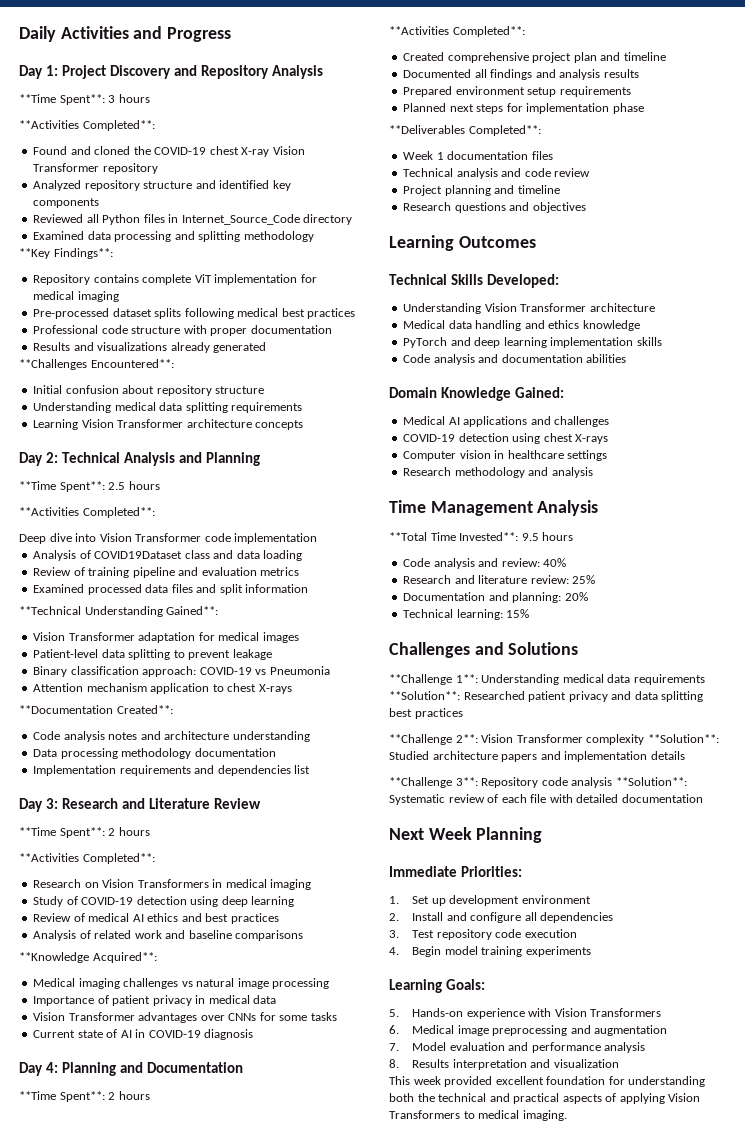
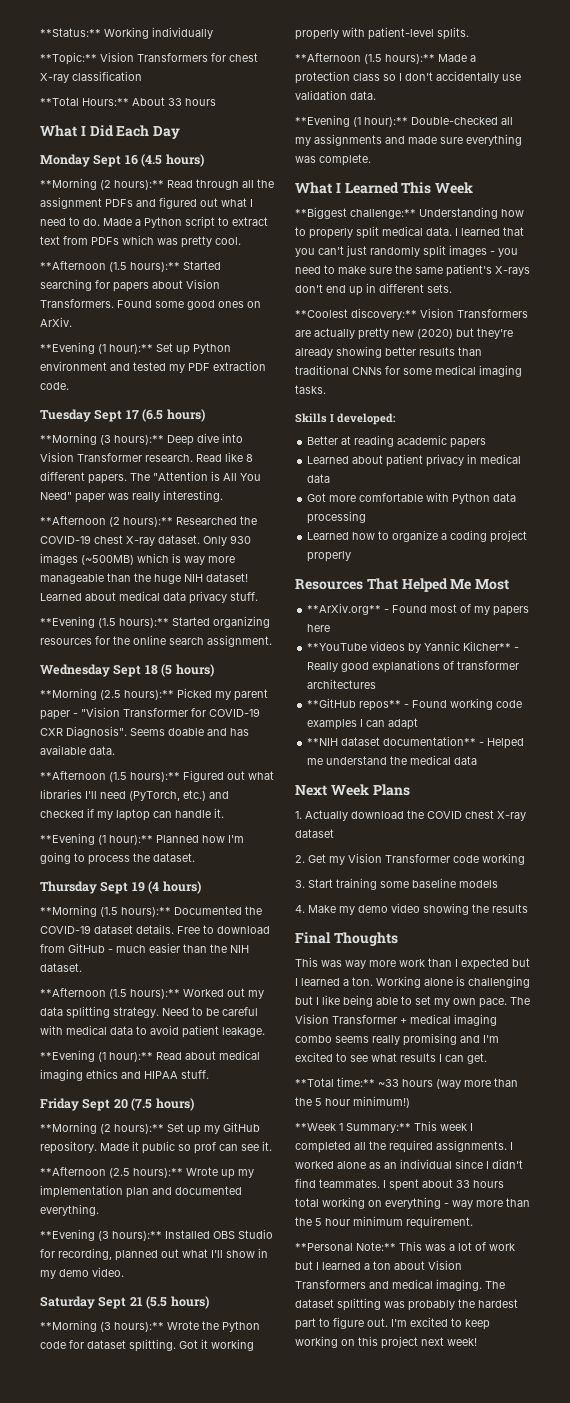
[19,26,232,42] [19,65,324,79] [19,94,150,105] [19,120,155,131] [33,146,305,157] [33,163,158,174] [33,180,291,191] [33,198,100,208] [33,214,353,225] [33,231,314,242] [19,248,113,259] [33,274,317,285] [33,291,119,302] [33,308,356,319] [33,325,332,336] [33,342,267,353] [19,359,174,370] [33,385,265,396] [33,402,303,413] [33,419,304,430] [19,452,261,466] [19,481,160,492] [19,507,155,518] Daily Activities and Progress // Day 1: Project Discovery and Repository Analysis // **Time Spent**: 3 hours // **Activities Completed**: // Found and cloned the COVID-19 chest X-ray Vision Transformer repository // Analyzed repository structure and identified key components // Reviewed all Python files in Internet_Source_Code directory // Examined data processing and splitting methodology // **Key Findings**: // Repository contains complete ViT implementation for medical imaging // Pre-processed dataset splits following medical best practices // Professional code structure with proper documentation // Results and visualizations already generated // **Challenges Encountered**: // Initial confusion about repository structure // Understanding medical data splitting requirements // Learning Vision Transformer architecture concepts // Day 2: Technical Analysis and Planning // **Time Spent**: 2.5 hours // **Activities Completed**: // -> [40,27,213,39] [40,52,258,65] [40,71,142,83] [40,97,216,106] [40,125,181,139] [40,154,204,167] [40,178,274,190] [40,197,253,209] [40,216,268,229] [40,235,241,248] [40,261,221,272] [40,279,220,292] [40,299,261,310] [40,317,72,327] [40,342,231,355] [40,361,266,373] [40,382,69,390] [40,409,205,422] [40,433,164,445] **Status:** Working individually // **Topic:** Vision Transformers for chest X-ray classification // **Total Hours:** About 33 hours // What I Did Each Day // Monday Sept 16 (4.5 hours) // **Morning (2 hours):** Read through all the assignment PDFs and figured out what I need to do. Made a Python script to extract text from PDFs which was pretty cool. // **Afternoon (1.5 hours):** Started searching for papers about Vision Transformers. Found some good ones on ArXiv. // **Evening (1 hour):** Set up Python environment and tested my PDF extraction code. // Tuesday Sept 17 (6.5 hours) // **Morning (3 hours):**
[204,533,318,544] [33,550,303,561] [33,567,300,578] [33,584,309,595] [19,606,219,617] [33,632,299,643] [33,649,272,660] [33,666,330,677] [33,683,292,694] [19,705,173,714] [33,731,310,742] [33,748,276,759] [33,765,311,776] [19,798,262,812] [19,827,150,838] [19,853,155,864] [33,879,312,890] [33,896,295,907] [33,913,279,924] [33,930,304,941] [19,952,157,963] [33,978,330,989] [33,995,109,1006] code implementation // Analysis of COVID19Dataset class and data loading // Review of training pipeline and evaluation metrics // Examined processed data files and split information // **Technical Understanding Gained**: // Vision Transformer adaptation for medical images // Patient-level data splitting to prevent leakage // Binary classification approach: COVID-19 vs Pneumonia // Attention mechanism application to chest X-rays // **Documentation Created**: // Code analysis notes and architecture understanding // Data processing methodology documentation // Implementation requirements and dependencies list // Day 3: Research and Literature Review // **Time Spent**: 2 hours // **Activities Completed**: // Research on Vision Transformers in medical imaging // Study of COVID-19 detection using deep learning // Review of medical AI ethics and best practices // Analysis of related work and baseline comparisons // **Knowledge Acquired**: // Medical imaging challenges vs natural image processing // Importance of -> [145,452,253,462] [40,471,261,484] [40,490,223,503] [40,516,257,527] [40,535,251,546] [40,553,235,565] [40,573,248,584] [40,591,258,604] [40,616,270,628] [40,635,272,647] [40,664,214,677] [40,688,268,701] [40,707,260,720] [40,726,249,738] [40,745,115,755] [40,770,274,782] [40,789,229,801] [40,808,224,821] [40,833,244,845] [40,852,195,865] [40,881,201,894] [40,905,262,917] [40,924,270,934] [40,943,249,953] [40,963,82,972] [40,988,264,999] [40,1006,258,1019] [40,1025,265,1038] [40,1050,260,1062] [40,1069,209,1081] [40,1098,194,1111] [40,1122,260,1135] [40,1141,272,1154] [40,1167,254,1179] [40,1185,242,1198] [40,1204,99,1216] [40,1229,273,1241] [40,1248,268,1261] [40,1267,124,1279] [40,1296,209,1309] [40,1320,260,1332] [40,1339,254,1352] [295,27,469,40] [295,53,476,64] [295,71,521,84] [295,90,376,100] [295,115,513,127] [295,134,522,146] [295,154,371,166] [295,182,474,194] [295,207,524,219] [295,226,524,239] [295,245,518,258] [295,264,530,277] [295,283,452,296] [295,308,528,320] [295,328,513,340] [295,346,482,358] [295,365,522,377] [295,385,326,394] [295,413,396,425] [307,435,487,448] [307,455,384,464] research. Read like 8 different papers. The "Attention is All You Need" paper was really interesting. // **Afternoon (2 hours):** Researched the COVID-19 chest X-ray dataset. Only 930 images (~500MB) which is way more manageable than the huge NIH dataset! Learned about medical data privacy stuff. // **Evening (1.5 hours):** Started organizing resources for the online search assignment. // Wednesday Sept 18 (5 hours) // **Morning (2.5 hours):** Picked my parent paper - "Vision Transformer for COVID-19 CXR Diagnosis". Seems doable and has available data. // **Afternoon (1.5 hours):** Figured out what libraries I'll need (PyTorch, etc.) and checked if my laptop can handle it. // **Evening (1 hour):** Planned how I'm going to process the dataset. // Thursday Sept 19 (4 hours) // **Morning (1.5 hours):** Documented the COVID-19 dataset details. Free to download from GitHub - much easier than the NIH dataset. // **Afternoon (1.5 hours):** Worked out my data splitting strategy. Need to be careful with medical data to avoid patient leakage. // **Evening (1 hour):** Read about medical imaging ethics and HIPAA stuff. // Friday Sept 20 (7.5 hours) // **Morning (2 hours):** Set up my GitHub repository. Made it public so prof can see it. // **Afternoon (2.5 hours):** Wrote up my implementation plan and documented everything. // **Evening (3 hours):** Installed OBS Studio for recording, planned out what I'll show in my demo video. // Saturday Sept 21 (5.5 hours) // **Morning (3 hours):** Wrote the Python code for dataset splitting. Got it working properly with patient-level splits. // **Afternoon (1.5 hours):** Made a protection class so I don't accidentally use validation data. // **Evening (1 hour):** Double-checked all my assignments and made sure everything was complete. // What I Learned This Week // **Biggest challenge:** Understanding how to properly split medical data. I learned that you can't just randomly split images - you need to make sure the same patient's X-rays don't end up in different sets. // **Coolest discovery:** Vision Transformers are actually pretty new (2020) but they're already showing better results than traditional CNNs for some medical imaging tasks. // Skills I developed: // Better at reading academic papers // Learned about
[33,1012,337,1023] [33,1029,254,1040] [19,1062,244,1076] [19,1091,150,1102] [389,26,525,37] [403,52,666,63] [403,69,639,80] [403,86,631,97] [403,103,644,114] [389,125,541,136] [403,151,553,160] [403,168,591,179] [403,185,560,196] [403,202,586,213] [389,235,536,251] [389,274,560,288] [403,303,655,314] [403,320,640,331] [403,337,662,348] [403,354,627,365] [389,387,565,401] [403,416,610,427] [403,433,609,444] [403,450,608,461] [403,467,593,478] [389,500,599,516] [389,532,574,541] [403,558,567,569] [403,575,596,584] [403,592,588,603] [403,609,530,620] [389,642,579,658] [389,674,705,685] [389,691,704,702] [389,708,463,719] [389,734,719,745] [389,751,685,762] [389,777,687,788] [389,794,703,805] [389,827,543,843] [389,866,523,877] [389,895,591,906] [389,912,614,923] [389,929,577,940] [389,946,591,957] [389,979,486,993] [389,1008,662,1019] [389,1025,668,1036] [389,1042,646,1053] [389,1059,619,1070] [389,1076,706,1087] [389,1093,701,1104] [389,1110,567,1121] Vision Transformer advantages over CNNs for some tasks // Current state of AI in COVID-19 diagnosis // Day 4: Planning and Documentation // **Time Spent**: 2 hours // **Activities Completed**: // Created comprehensive project plan and timeline // Documented all findings and analysis results // Prepared environment setup requirements // Planned next steps for implementation phase // **Deliverables Completed**: // Week 1 documentation files // Technical analysis and code review // Project planning and timeline // Research questions and objectives // Learning Outcomes // Technical Skills Developed: // Understanding Vision Transformer architecture // Medical data handling and ethics knowledge // PyTorch and deep learning implementation skills // Code analysis and documentation abilities // Domain Knowledge Gained: // Medical AI applications and challenges // COVID-19 detection using chest X-rays // Computer vision in healthcare settings // Research methodology and analysis // Time Management Analysis // **Total Time Invested**: 9.5 hours // Code analysis and review: 40% // Research and literature review: 25% // Documentation and planning: 20% // Technical learning: 15% // Challenges and Solutions // **Challenge 1**: Understanding medical data requirements **Solution**: Researched patient privacy and data splitting best practices // **Challenge 2**: Vision Transformer complexity **Solution**: Studied architecture papers and implementation details // **Challenge 3**: Repository code analysis **Solution**: Systematic review of each file with detailed documentation // Next Week Planning // Immediate Priorities: // 1. Set up development environment // 2. Install and configure all dependencies // 3. Test repository code execution // 4. Begin model training experiments // Learning Goals: // 5. Hands-on experience with Vision Transformers // 6. Medical image preprocessing and augmentation // 7. Model evaluation and performance analysis // 8. Results interpretation and visualization // This week provided excellent foundation for understanding both the technical and practical aspects of applying Vision Transformers to medical imaging. -> [307,492,517,504] [307,511,367,524] [307,530,528,543] [307,551,352,562] [295,578,510,592] [307,603,530,616] [307,624,331,632] [307,641,520,653] [307,660,520,673] [307,679,377,689] [307,698,523,711] [307,718,419,730] [307,736,525,749] [307,755,478,765] [295,784,410,796] [295,810,526,821] [295,829,334,838] [295,853,525,865] [295,878,498,890] [295,903,528,915] [295,932,398,946] [295,957,530,970] [295,976,530,988] [295,995,530,1008] [295,1014,497,1026] [295,1033,499,1046] [295,1052,487,1064] [295,1077,518,1089] [295,1096,410,1108] [295,1121,473,1133] [295,1140,513,1153] [295,1159,523,1169] [295,1178,504,1191] [295,1197,530,1209] [295,1216,473,1229] [295,1241,515,1251] [295,1260,462,1270] [295,1279,505,1291] [295,1298,518,1311] [295,1317,490,1330] [295,1336,477,1349] Got more comfortable with Python data processing // Learned how to organize a coding project properly // Resources That Helped Me Most // **ArXiv.org** - Found most of my papers here // **YouTube videos by Yannic Kilcher** - Really good explanations of transformer architectures // **GitHub repos** - Found working code examples I can adapt // **NIH dataset documentation** - Helped me understand the medical data // Next Week Plans // 1. Actually download the COVID chest X-ray dataset // 2. Get my Vision Transformer code working // 3. Start training some baseline models // 4. Make my demo video showing the results // Final Thoughts // This was way more work than I expected but I learned a ton. Working alone is challenging but I like being able to set my own pace. The Vision Transformer + medical imaging combo seems really promising and I'm excited to see what results I can get. // **Total time:** ~33 hours (way more than the 5 hour minimum!) // **Week 1 Summary:** This week I completed all the required assignments. I worked alone as an individual since I didn't find teammates. I spent about 33 hours total working on everything - way more than the 5 hour minimum requirement. // **Personal Note:** This was a lot of work but I learned a ton about Vision Transformers and medical imaging. The dataset splitting was probably the hardest part to figure out. I'm excited to keep working on this project next week!

